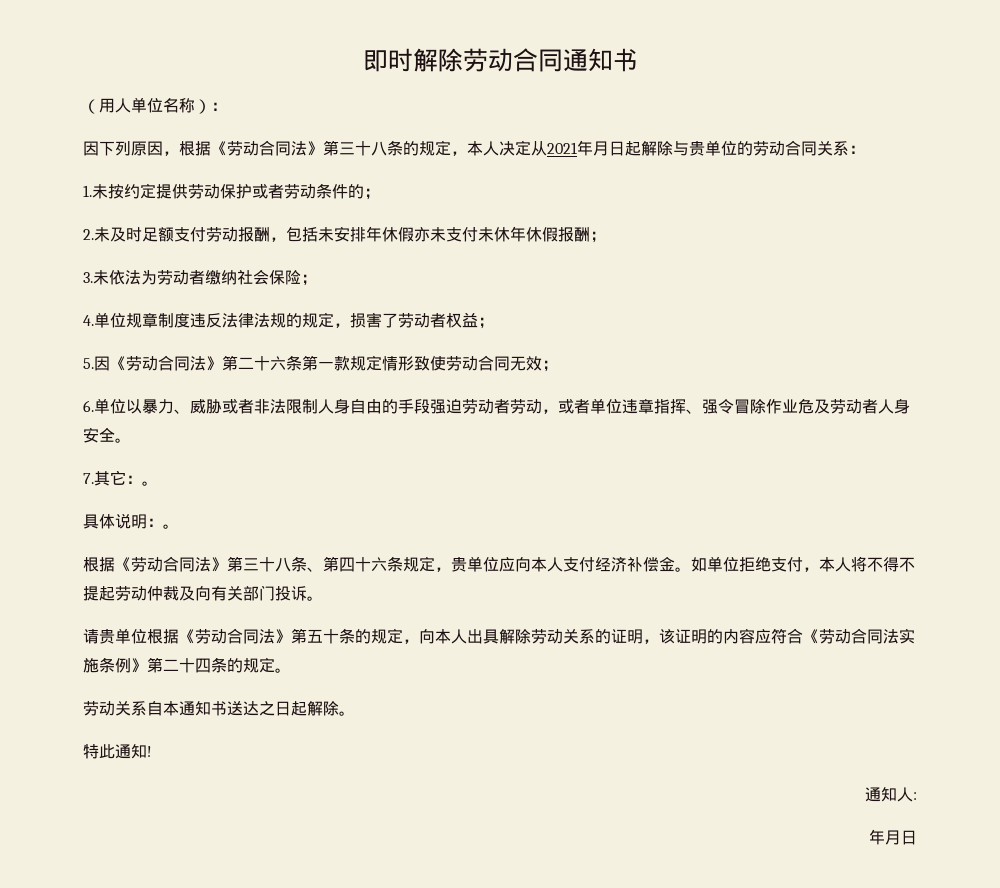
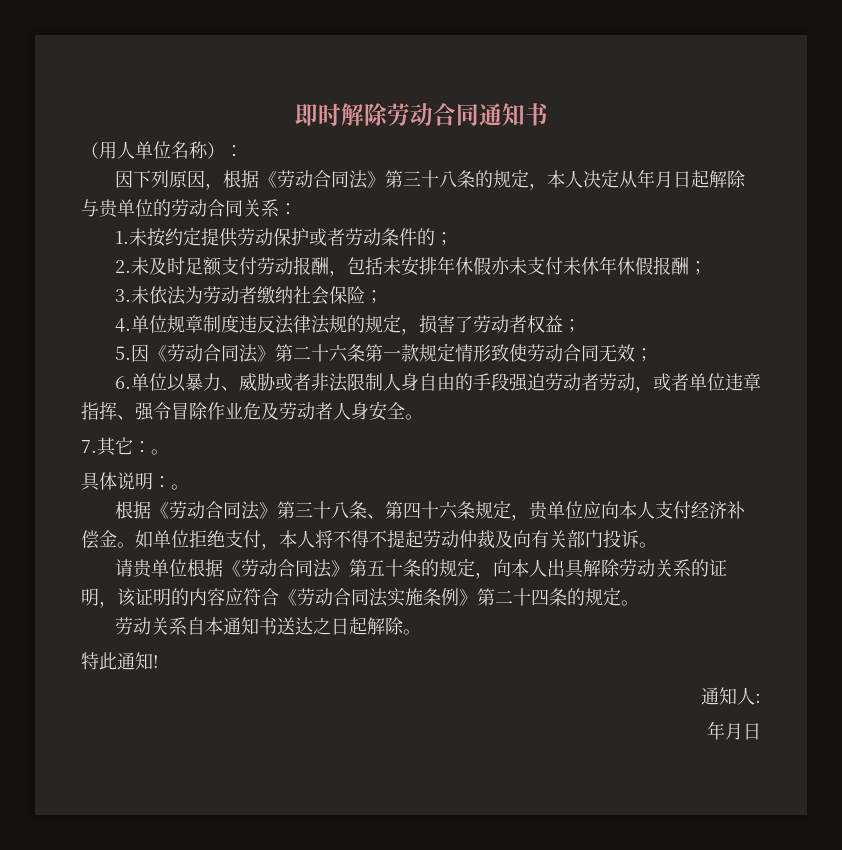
[547,142,577,154] 2021 -> (637, 179) none

